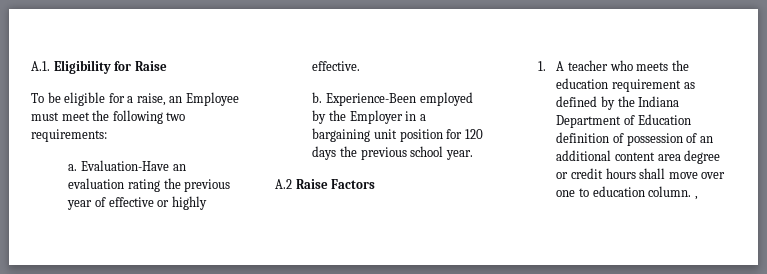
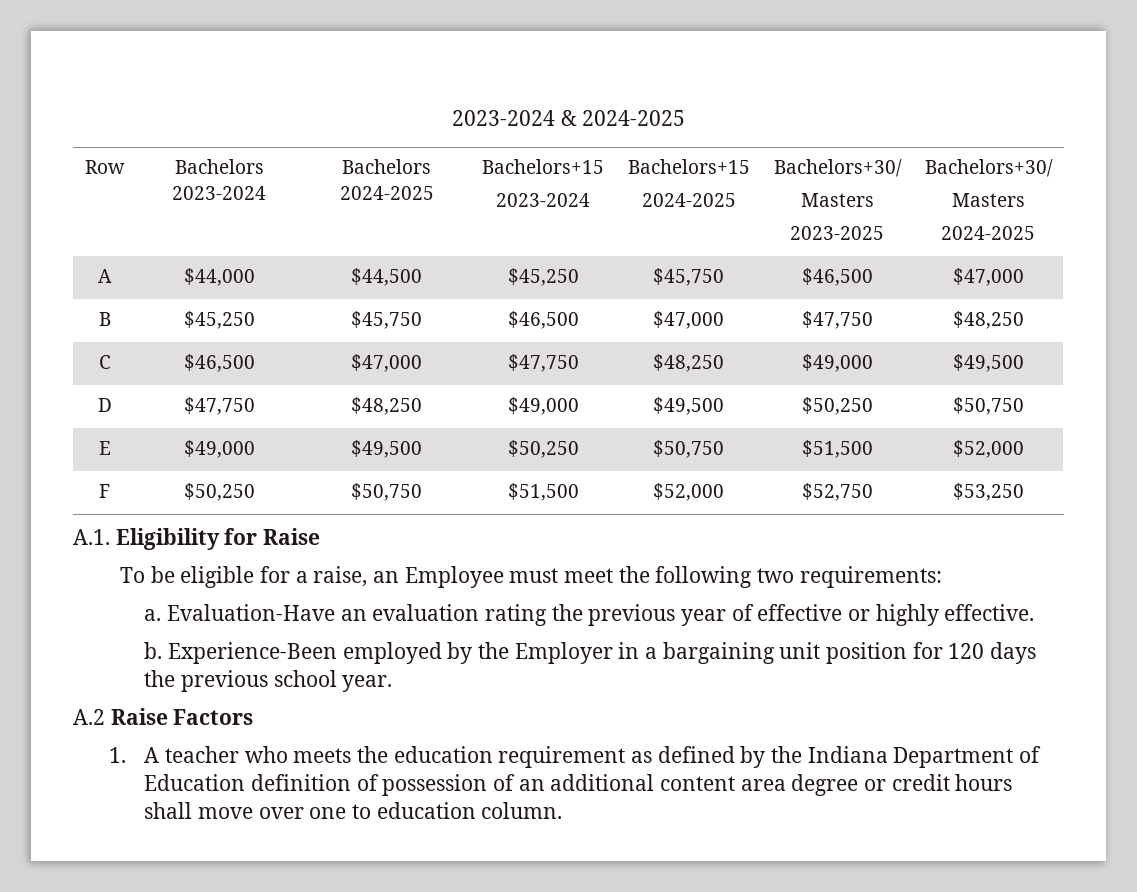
(31, 66) none -> [451,110,686,126] [85,160,125,174] [174,159,264,174] [172,186,266,200] [342,159,431,174] [339,186,434,200] [482,159,604,174] [496,193,590,207] [627,159,750,174] [641,193,736,207] [773,159,902,177] [800,193,874,207] [790,226,884,240] [924,159,1053,177] [951,193,1025,207] [941,226,1035,240] [98,269,112,283] [183,268,255,286] [351,268,422,286] [507,268,579,286] [653,268,724,286] [801,268,873,286] [952,268,1024,286] [98,312,111,326] [183,311,255,329] [351,311,422,329] [507,311,579,329] [653,311,724,329] [801,311,873,329] [952,311,1024,329] [98,355,111,369] [183,354,255,372] [351,354,422,372] [507,354,579,372] [653,354,724,372] [801,354,873,372] [952,354,1024,372] [97,398,112,412] [183,397,255,415] [351,397,422,415] [507,397,579,415] [653,397,724,415] [801,397,873,415] [952,397,1024,415] [98,441,111,455] [183,440,255,458] [351,440,422,458] [507,440,579,458] [653,440,724,458] [801,440,873,458] [952,440,1024,458] [99,484,110,498] [183,483,255,501] [351,483,422,501] [507,483,579,501] [653,483,724,501] [801,483,873,501] [952,483,1024,501] 2023-2024 & 2024-2025 // Row | Bachelors 2023-2024 | Bachelors 2024-2025 | Bachelors+15 // 2023-2024 | Bachelors+15 // 2024-2025 | Bachelors+30/ // Masters // 2023-2025 | Bachelors+30/ // Masters // 2024-2025 // A | $44,000 | $44,500 | $45,250 | $45,750 | $46,500 | $47,000 // B | $45,250 | $45,750 | $46,500 | $47,000 | $47,750 | $48,250 // C | $46,500 | $47,000 | $47,750 | $48,250 | $49,000 | $49,500 // D | $47,750 | $48,250 | $49,000 | $49,500 | $50,250 | $50,750 // E | $49,000 | $49,500 | $50,250 | $50,750 | $51,500 | $52,000 // F | $50,250 | $50,750 | $51,500 | $52,000 | $52,750 | $53,250 //
[694,196,698,200] , -> (563, 810) none

